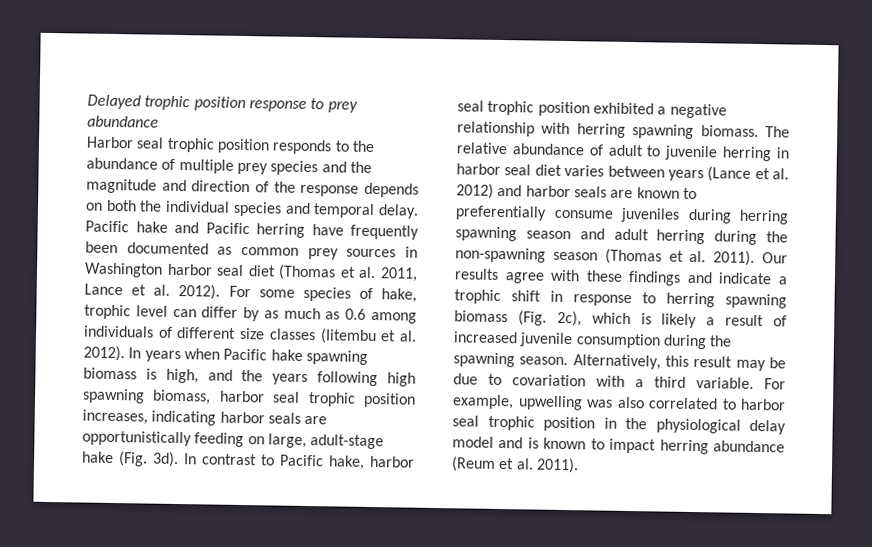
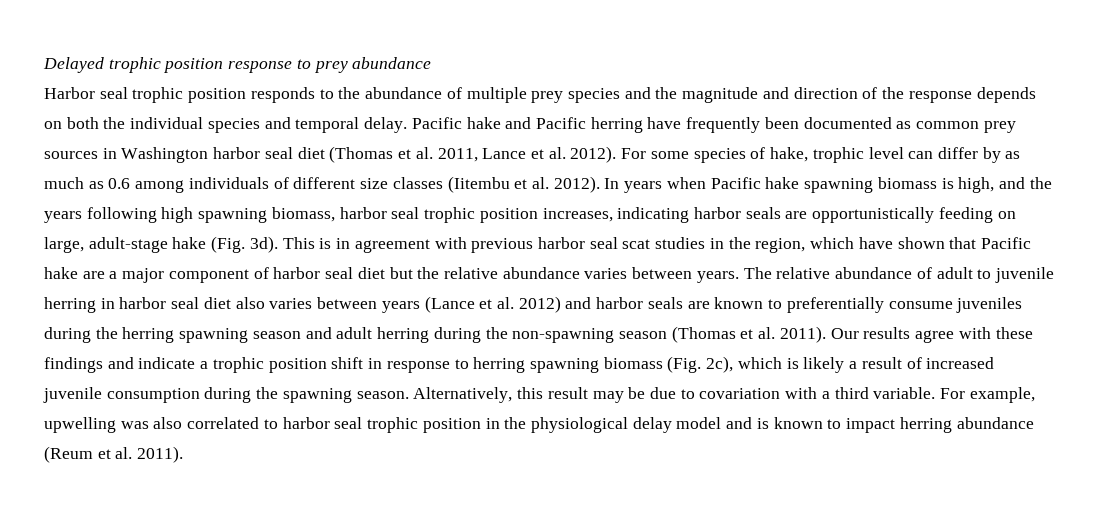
[184,453,415,470] [457,100,727,119] [457,121,759,139] In contrast to Pacific hake, harbor seal trophic position exhibited a negative relationship with herring spawning biomass. -> [282,237,1031,253] [44,267,739,283] This is in agreement with previous harbor seal scat studies in the region, which have shown that Pacific hake are a major component of harbor seal diet but the relative abundance varies between years.
(562, 170) none -> [235,297,265,309] also
(732, 216) none -> [95,327,118,339] the
(501, 297) none -> [268,358,327,373] position

